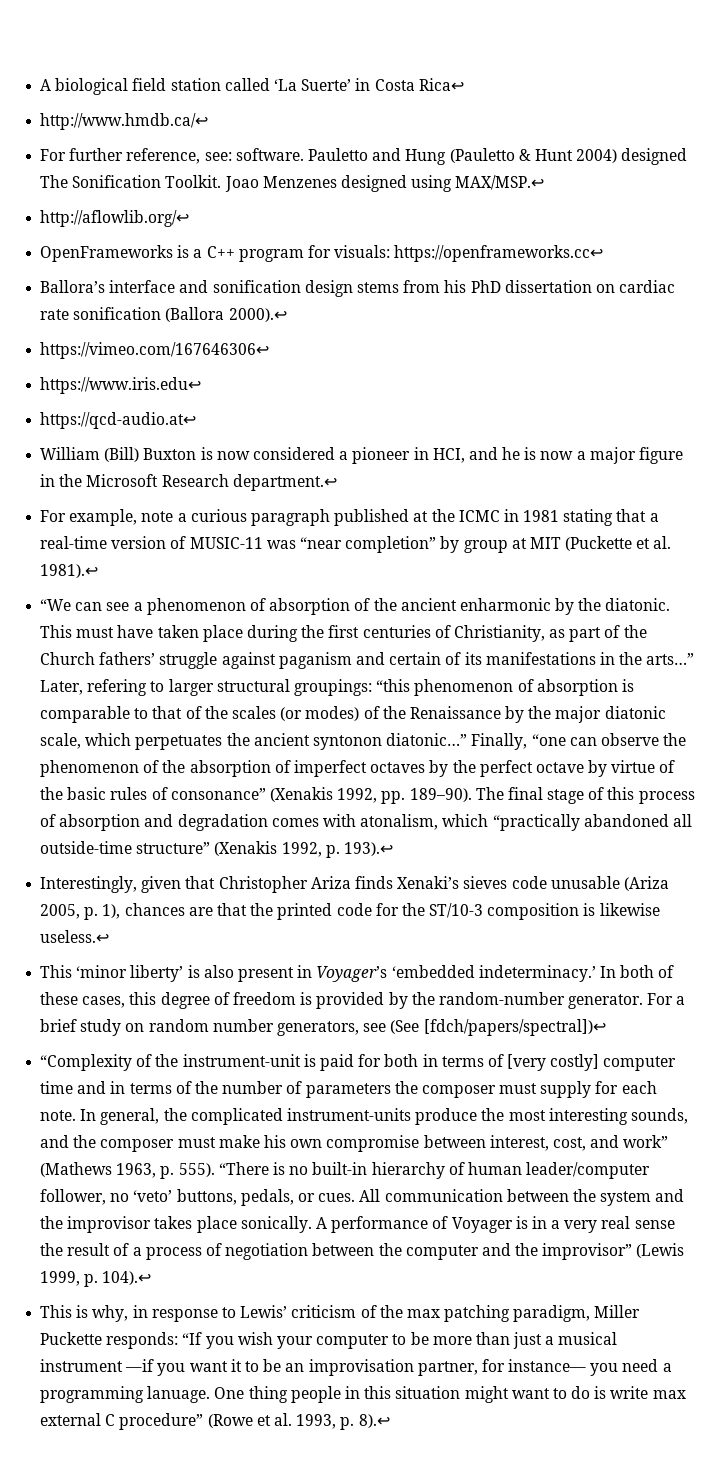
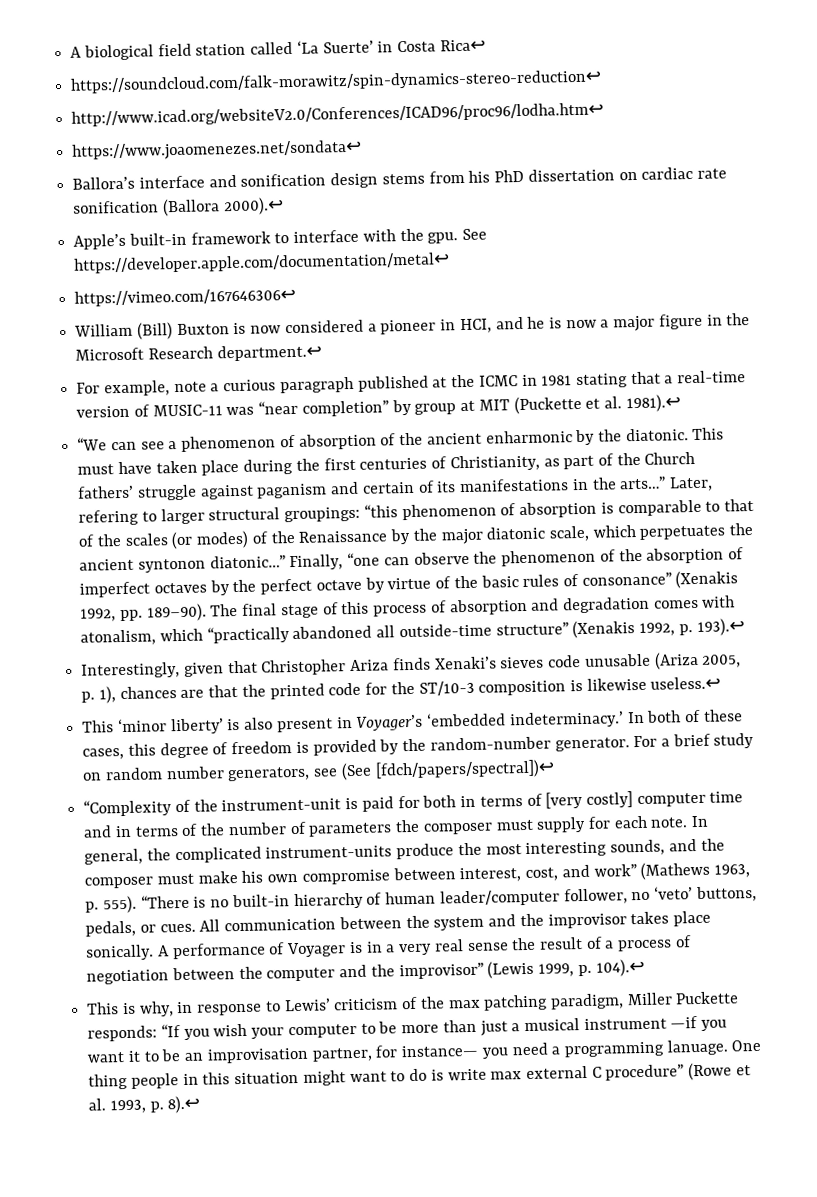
[40,113,209,130] [40,148,688,165] [40,175,545,192] [40,210,190,227] [40,245,604,262] http://www.hmdb.ca/↩ // For further reference, see: software. Pauletto and Hung (Pauletto & Hunt 2004) designed The Sonification Toolkit. Joao Menzenes designed using MAX/MSP.↩ // http://aflowlib.org/↩ // OpenFrameworks is a C++ program for visuals: https://openframeworks.cc↩ -> [70,69,603,94] [71,102,605,127] [72,139,363,161] https://soundcloud.com/falk-morawitz/spin-dynamics-stereo-reduction↩ // http://www.icad.org/websiteV2.0/Conferences/ICAD96/proc96/lodha.htm↩ // https://www.joaomenezes.net/sondata↩
(287, 315) none -> [73,228,488,250] [74,252,451,274] // Apple’s built-in framework to interface with the gpu. See https://developer.apple.com/documentation/metal↩
[40,377,202,394] [40,412,197,429] // https://www.iris.edu↩ // https://qcd-audio.at↩ -> (297, 297) none

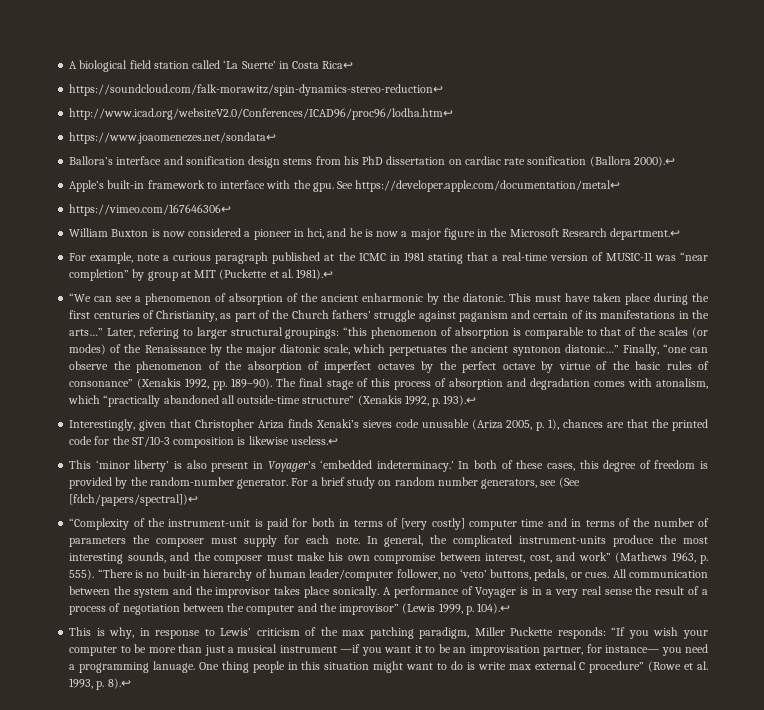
[136,322,173,340] (Bill) -> (109, 232) none
[459,318,492,334] HCI, -> [307,228,325,239] hci,

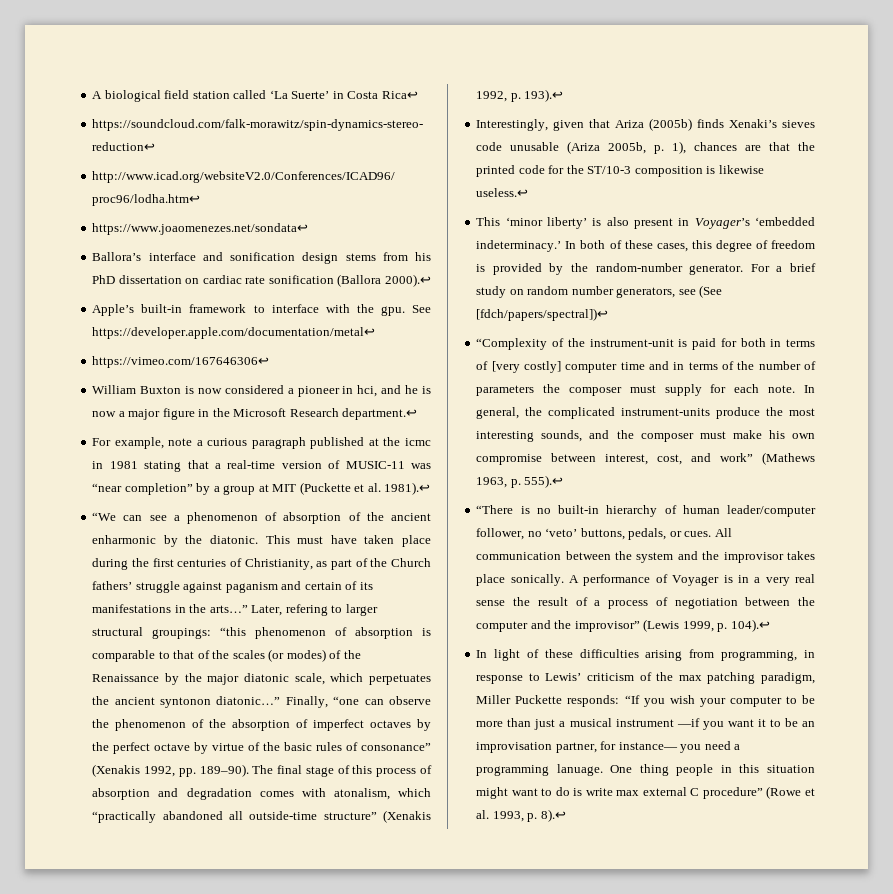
[358,253,386,261] ICMC -> [405,438,431,446] icmc
(145, 275) none -> [213,486,220,492] a
[195,419,284,431] Christopher Ariza -> [615,118,693,131] Ariza (2005b)
[506,420,533,430] 2005, -> [608,142,647,154] 2005b,
[69,569,95,580] 555). -> [524,475,564,488] 555).↩ //
[69,627,135,639] This is why, -> [476,649,798,661] In light of these difficulties arising from programming,

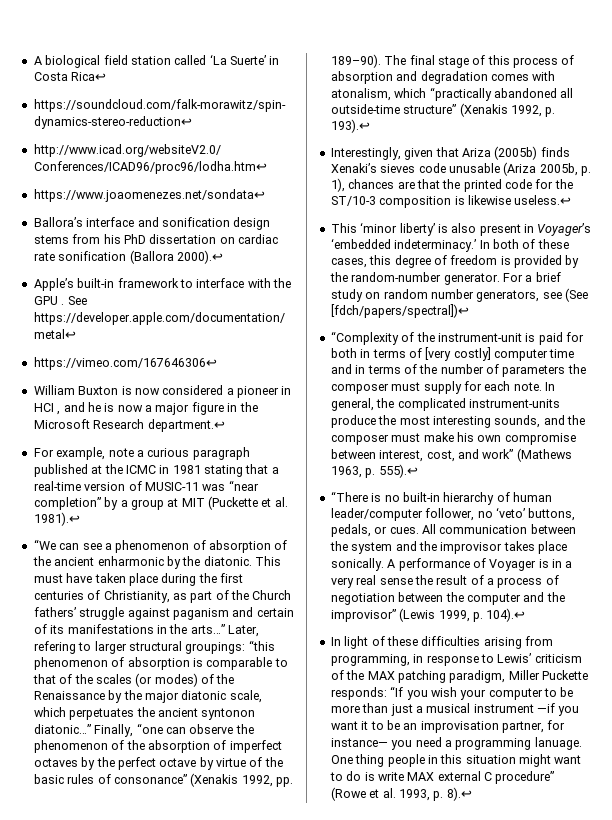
[380,306,405,316] gpu. -> [33,296,65,305] GPU .
[357,385,378,397] hci, -> [33,403,61,415] HCI ,
[405,438,431,446] icmc -> [125,465,156,474] ICMC
[678,675,702,681] max -> [367,671,395,680] MAX
[616,790,640,796] max -> [407,772,435,781] MAX

